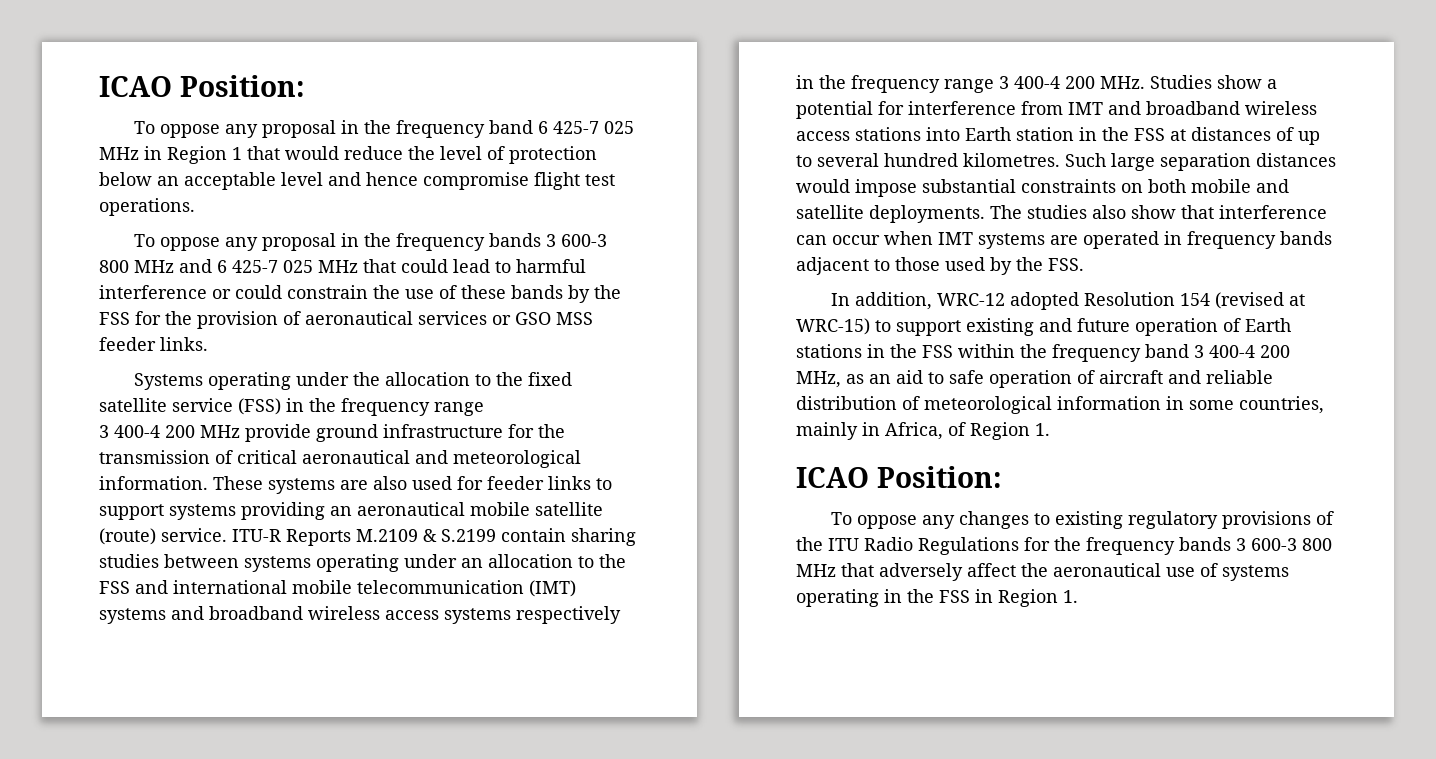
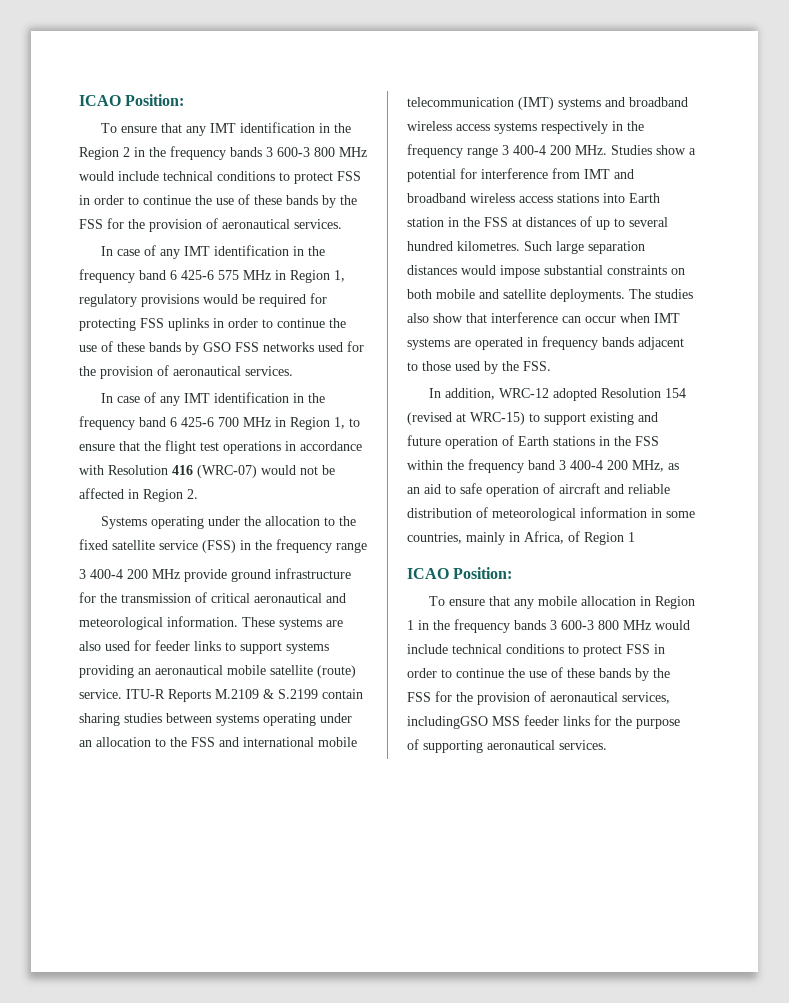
[99,75,305,97] [133,120,634,138] [99,146,597,164] [99,172,615,190] [99,198,195,216] [133,233,607,251] [99,259,586,273] [99,285,368,299] ICAO Position: // To oppose any proposal in the frequency band 6 425-7 025 MHz in Region 1 that would reduce the level of protection below an acceptable level and hence compromise flight test operations. // To oppose any proposal in the frequency bands 3 600-3 800 MHz and 6 425-7 025 MHz that could lead to harmful interference or could constrain -> [79,94,185,106] [100,122,351,136] [79,146,367,160] [79,171,361,184] [79,195,191,205] ICAO Position: // To ensure that any IMT identification in the Region 2 in the frequency bands 3 600-3 800 MHz would include technical conditions to protect FSS in order to continue
[418,311,593,325] [99,337,208,351] services or GSO MSS feeder links. -> [294,219,342,229] [100,245,325,259] [79,269,345,283] [79,293,327,307] [79,318,346,331] [79,341,364,355] [79,365,293,379] [100,392,325,406] [79,416,360,430] [79,440,362,454] [79,465,335,478] [79,488,198,502] services. // In case of any IMT identification in the frequency band 6 425-6 575 MHz in Region 1, regulatory provisions would be required for protecting FSS uplinks in order to continue the use of these bands by GSO FSS networks used for the provision of aeronautical services. // In case of any IMT identification in the frequency band 6 425-6 700 MHz in Region 1, to ensure that the flight test operations in accordance with Resolution 416 (WRC-07) would not be affected in Region 2.
[1035,423,1050,436] [796,466,1002,488] [830,511,1334,529] [796,537,1332,555] [796,563,1289,581] [796,589,1078,607] 1. // ICAO Position: // To oppose any changes to existing regulatory provisions of the ITU Radio Regulations for the frequency bands 3 600-3 800 MHz that adversely affect the aeronautical use of systems operating in the FSS in Region 1. -> [628,532,635,542] [407,567,513,579] [428,596,695,609] [407,619,690,633] [407,644,665,657] [407,667,670,681] [407,691,670,705] [407,715,680,729] [407,739,607,753] 1 // ICAO Position: // To ensure that any mobile allocation in Region 1 in the frequency bands 3 600-3 800 MHz would include technical conditions to protect FSS in order to continue the use of these bands by the FSS for the provision of aeronautical services, includingGSO MSS feeder links for the purpose of supporting aeronautical services.

